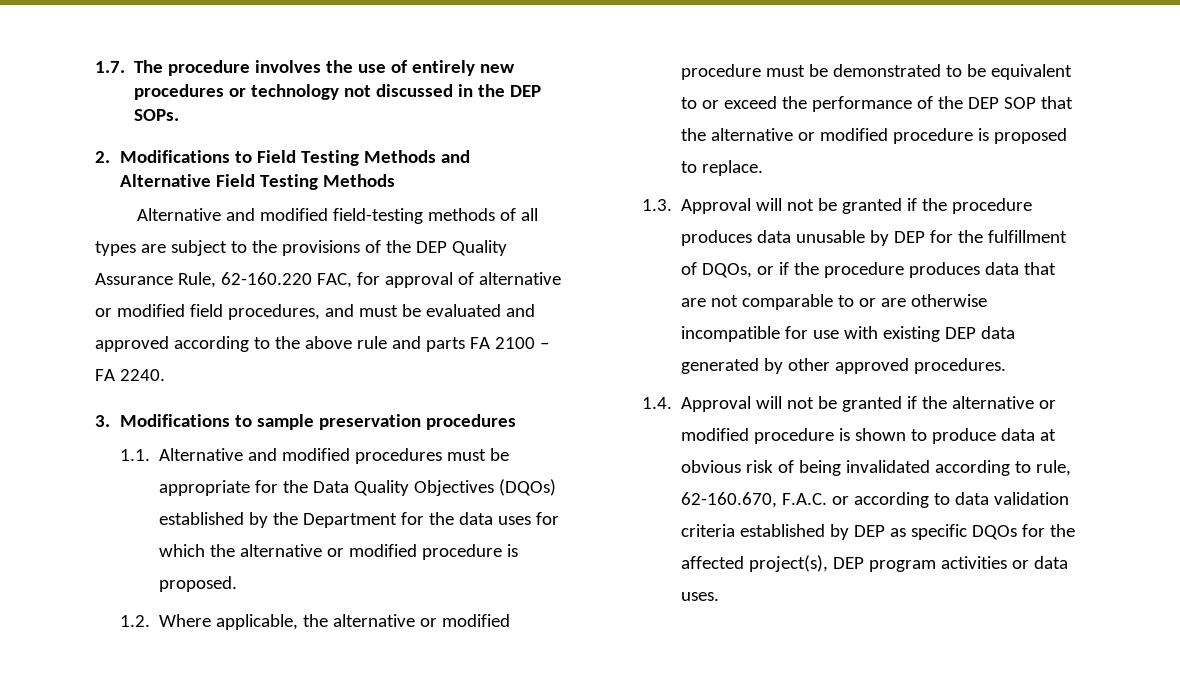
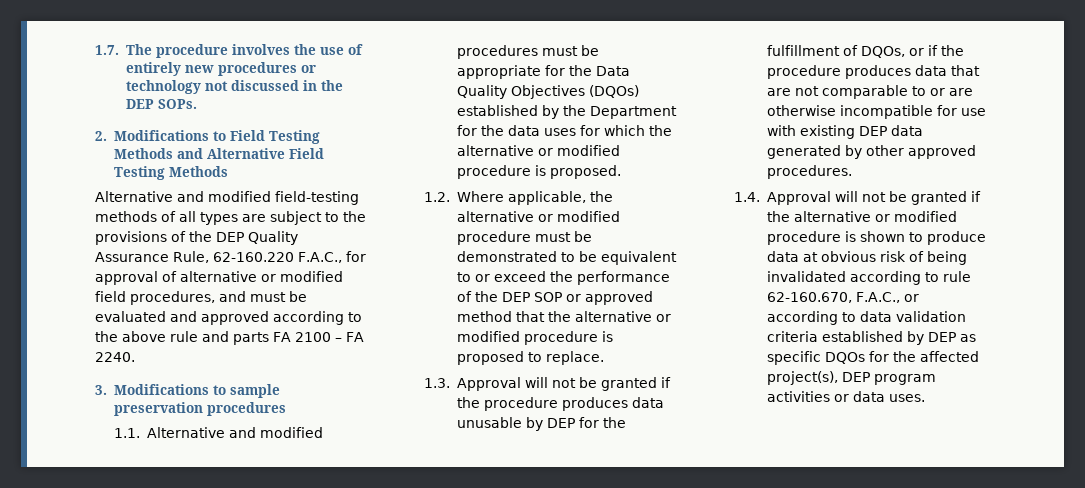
[316,273,352,288] FAC, -> [298,252,342,263] F.A.C.,
(1037, 103) none -> [565,291,653,305] [456,311,512,322] or approved method
[1036,460,1072,476] [681,492,828,508] rule, 62-160.670, F.A.C. -> [942,271,971,282] [766,292,900,303] rule 62-160.670, F.A.C.,

